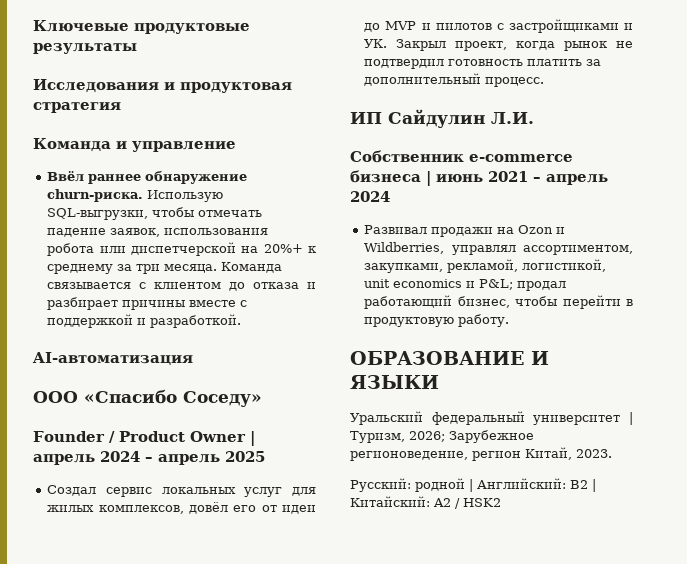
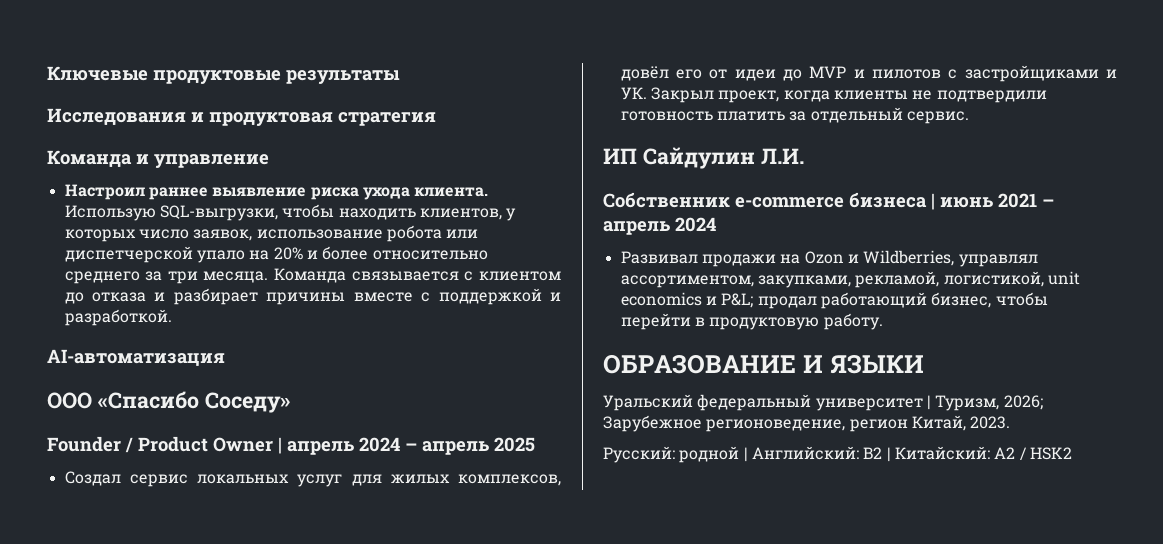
[47,170,248,184] [47,189,224,202] [47,207,263,220] [47,228,269,237] [47,242,316,256] [47,264,114,274] Ввёл раннее обнаружение churn-риска. Использую SQL-выгрузки, чтобы отмечать падение заявок, использования робота или диспетчерской на 20%+ к среднему -> [64,184,489,200] [64,204,517,221] [64,225,479,242] [64,246,488,263] [64,271,140,284] Настроил раннее выявление риска ухода клиента. Использую SQL-выгрузки, чтобы находить клиентов, у которых число заявок, использование робота или диспетчерской упало на 20% и более относительно среднего
[564,41,633,51] [364,59,445,69] рынок не подтвердил -> [833,90,1047,103] клиенты не подтвердили
[364,73,545,87] дополнительный процесс. -> [810,107,969,124] отдельный сервис.

